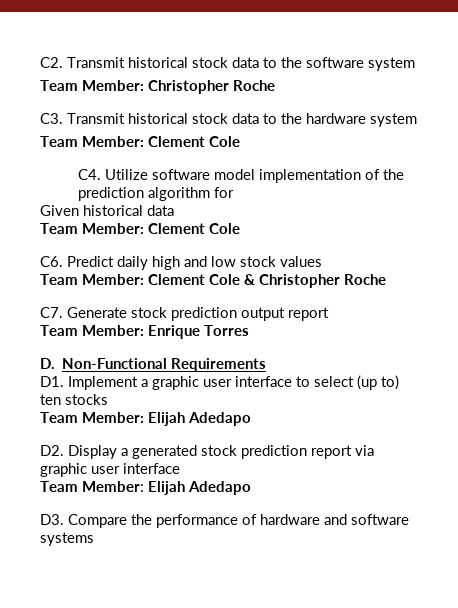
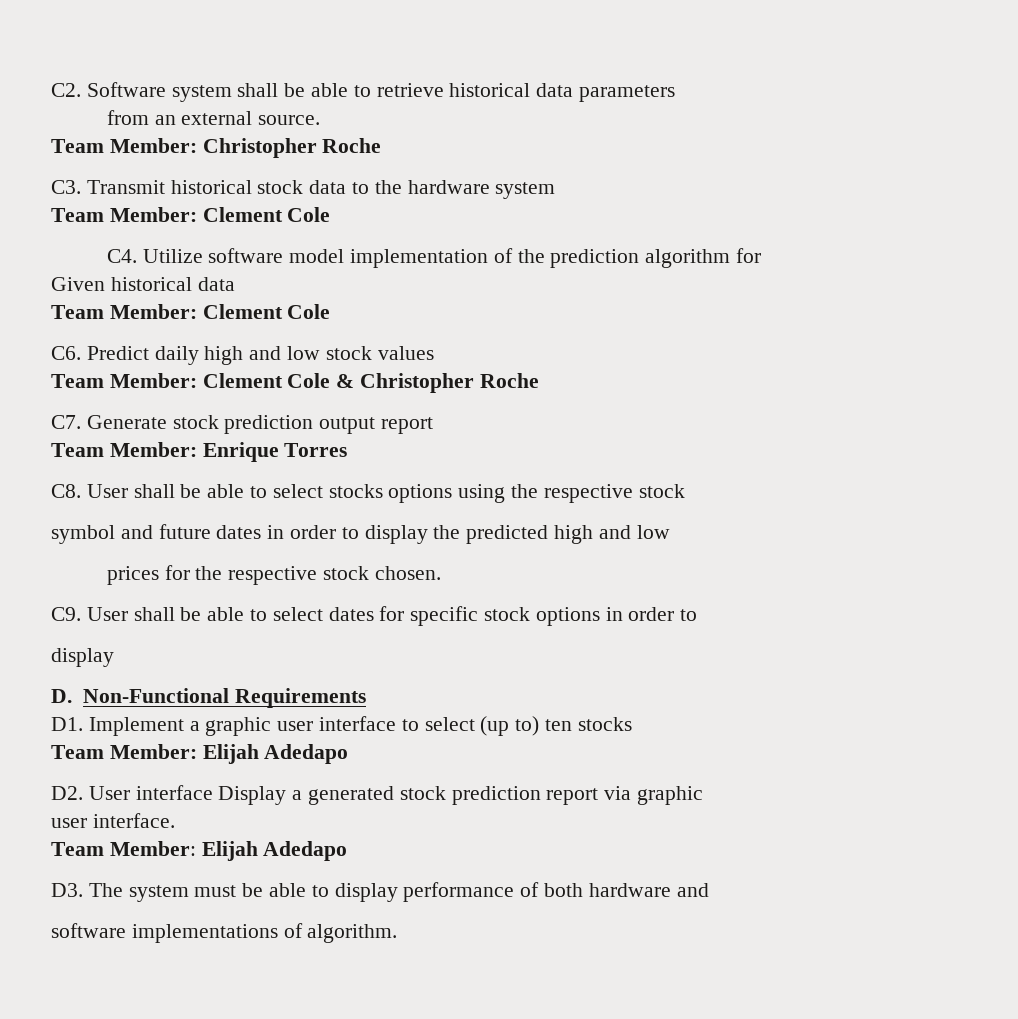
[67,57,415,71] Transmit historical stock data to the software system -> [86,82,676,102] [106,110,321,125] Software system shall be able to retrieve historical data parameters // from an external source.
(249, 330) none -> [51,484,685,503] [51,524,670,544] [106,565,441,585] [51,606,698,626] [51,648,114,667] // C8. User shall be able to select stocks options using the respective stock // symbol and future dates in order to display the predicted high and low // prices for the respective stock chosen. // C9. User shall be able to select dates for specific stock options in order to // display
(64, 450) none -> [88,785,213,800] User interface
[91,463,180,474] user interface -> [51,813,175,828] // user interface.
[68,514,152,528] Compare the -> [88,883,398,902] The system must be able to display
(257, 519) none -> [544,883,584,897] both
[351,514,409,525] [40,532,94,546] software systems -> [51,923,398,943] // software implementations of algorithm.

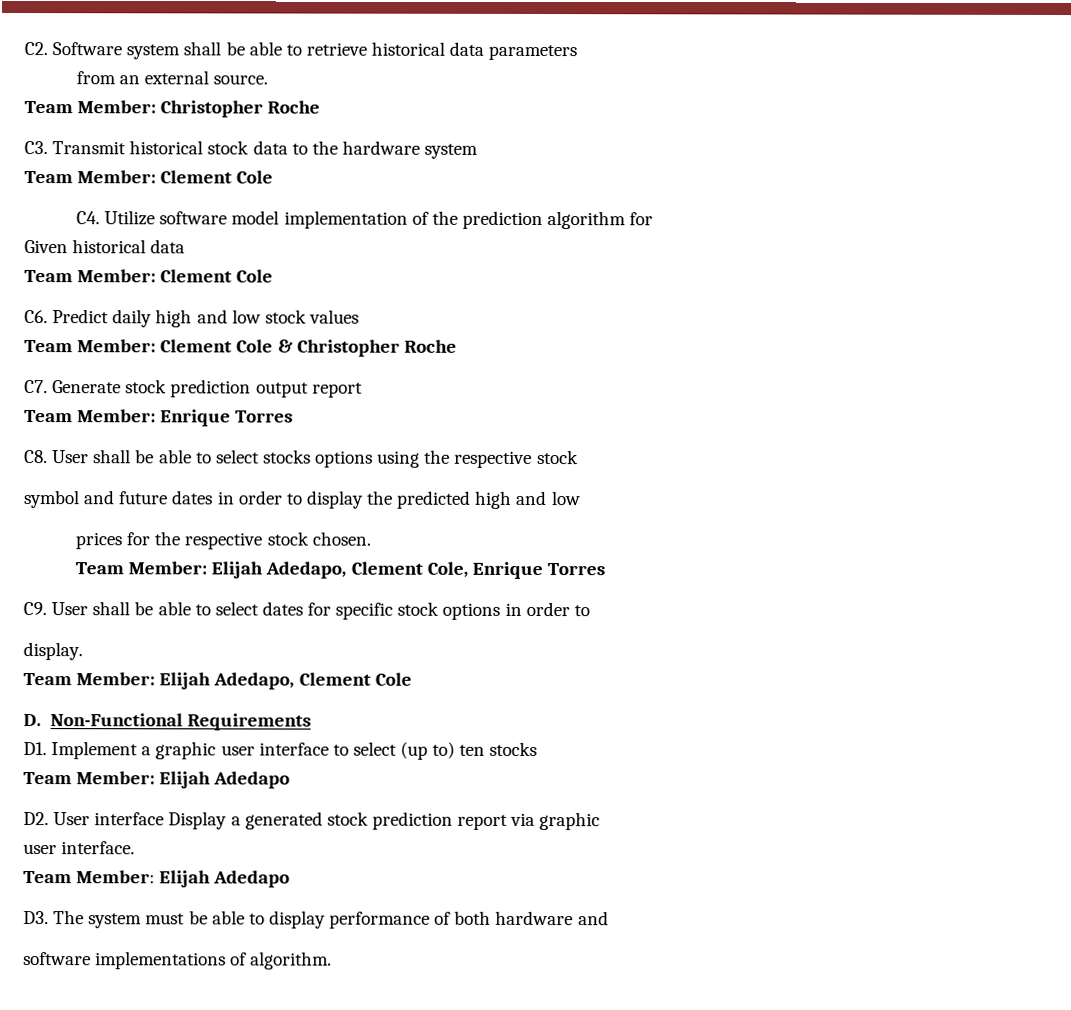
(441, 573) none -> [75,561,605,580] // Team Member: Elijah Adedapo, Clement Cole, Enrique Torres
[51,648,114,667] display -> [23,642,83,661] [23,672,412,690] display. // Team Member: Elijah Adedapo, Clement Cole

